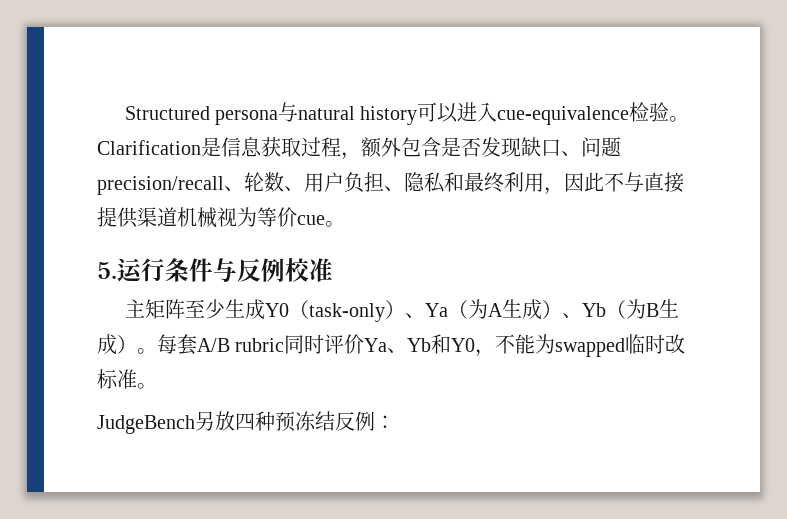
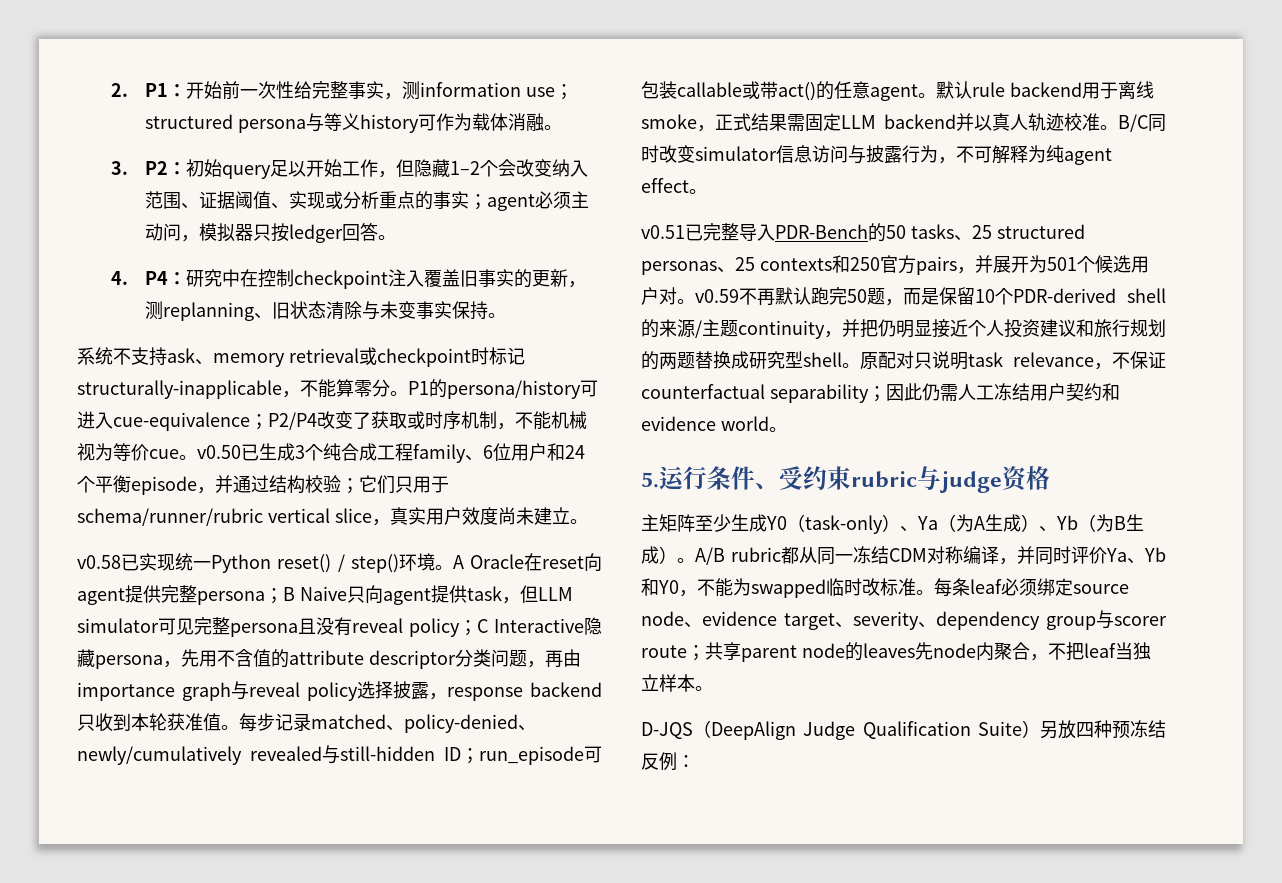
[124,102,690,125] [97,137,621,160] [97,172,684,195] [97,207,177,228] Structured persona与natural history可以进入cue-equivalence检验。Clarification是信息获取过程，额外包含是否发现缺口、问题precision/recall、轮数、用户负担、隐私和最终利用，因此不与直接提供渠道 -> [110,81,573,100] [144,113,562,133] [110,159,588,179] [144,191,589,211] [144,223,396,243] [110,269,586,289] [144,301,506,321] [77,347,525,367] [77,379,598,399] [77,411,551,431] 2. P1：开始前一次性给完整事实，测information use；structured persona与等义history可作为载体消融。 // 3. P2：初始query足以开始工作，但隐藏1–2个会改变纳入范围、证据阈值、实现或分析重点的事实；agent必须主动问，模拟器只按ledger回答。 // 4. P4：研究中在控制checkpoint注入覆盖旧事实的更新，测replanning、旧状态清除与未变事实保持。 // 系统不支持ask、memory retrieval或checkpoint时标记structurally-inapplicable，不能算零分。P1的persona/history可进入cue-equivalence；P2/P4改变了获取或时序机制，不能
[97,258,333,282] // 5.运行条件与反例校准 -> [197,443,585,463] [77,475,449,495] [77,507,588,526] [77,553,602,573] [77,585,573,605] [77,617,602,637] [77,649,581,669] [77,681,602,701] [77,713,536,733] [77,745,602,765] [641,81,1154,101] [641,113,1166,132] [641,145,1112,165] [641,178,707,194] [641,223,1085,242] [641,255,1149,275] [641,287,1166,306] [641,319,1166,339] [641,351,1166,370] [641,383,1120,403] [641,416,787,432] [641,466,1050,493] v0.50已生成3个纯合成工程family、6位用户和24个平衡episode，并通过结构校验；它们只用于schema/runner/rubric vertical slice，真实用户效度尚未建立。 // v0.58已实现统一Python reset() / step()环境。A Oracle在reset向agent提供完整persona；B Naive只向agent提供task，但LLM simulator可见完整persona且没有reveal policy；C Interactive隐藏persona，先用不含值的attribute descriptor分类问题，再由importance graph与reveal policy选择披露，response backend只收到本轮获准值。每步记录matched、policy-denied、newly/cumulatively revealed与still-hidden ID；run_episode可包装callable或带act()的任意agent。默认rule backend用于离线smoke，正式结果需固定LLM backend并以真人轨迹校准。B/C同时改变simulator信息访问与披露行为，不可解释为纯agent effect。 // v0.51已完整导入PDR-Bench的50 tasks、25 structured personas、25 contexts和250官方pairs，并展开为501个候选用户对。v0.59不再默认跑完50题，而是保留10个PDR-derived shell的来源/主题continuity，并把仍明显接近个人投资建议和旅行规划的两题替换成研究型shell。原配对只说明task relevance，不保证counterfactual separability；因此仍需人工冻结用户契约和evidence world。 // 5.运行条件、受约束rubric与judge资格
[157,334,197,355] 每套 -> (695, 560) none
(285, 345) none -> [781,546,1035,565] 都从同一冻结CDM对称编译，并
[97,415,195,434] // JudgeBench -> [934,578,1129,597] [641,610,1167,630] [641,642,1151,662] [641,674,713,692] [641,720,1040,740] 每条leaf必须绑定source node、evidence target、severity、dependency group与scorer route；共享parent node的leaves先node内聚合，不把leaf当独立样本。 // D-JQS（DeepAlign Judge Qualification Suite）

